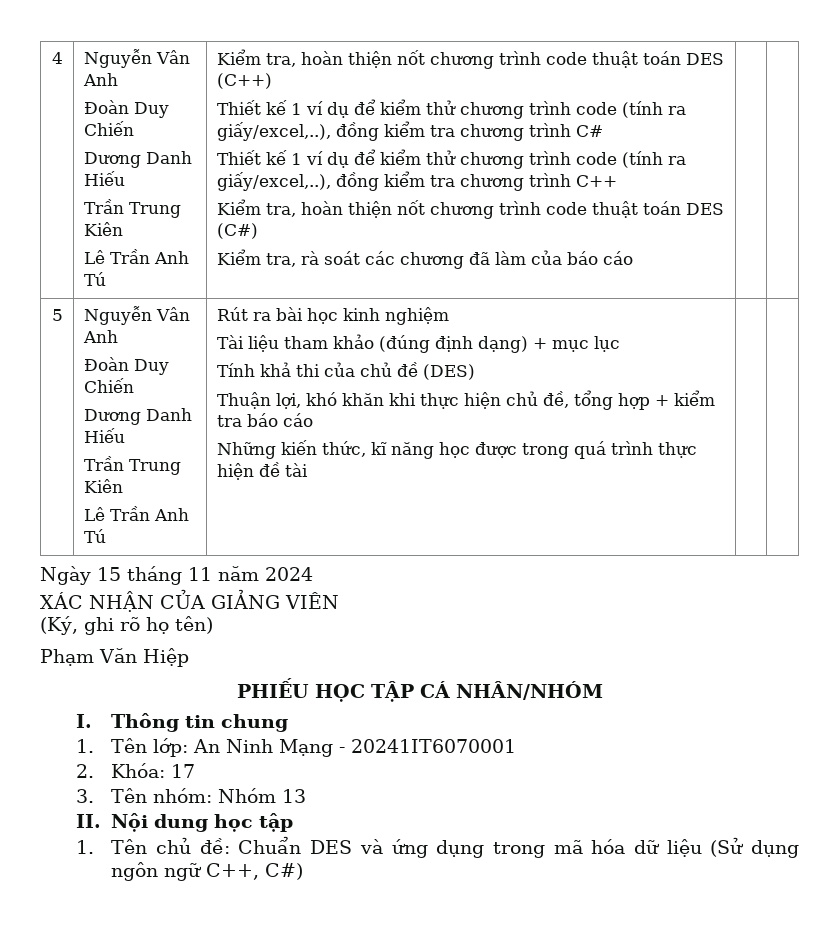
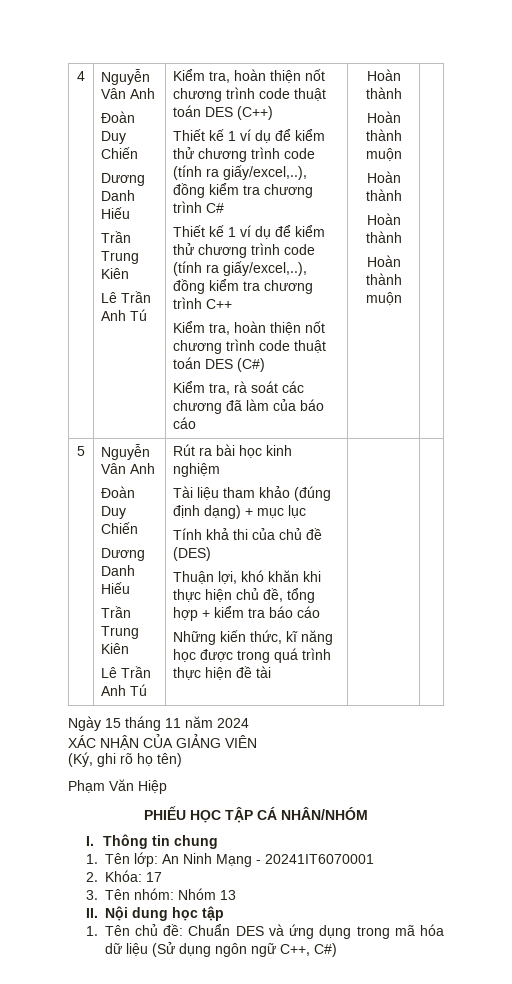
(633, 258) none -> [366,69,401,81] [365,87,402,99] [366,111,401,123] [365,129,402,141] [365,148,402,161] [366,171,401,183] [365,189,402,201] [366,213,401,225] [365,231,402,243] [366,255,401,267] [365,273,402,285] [365,292,402,305] Hoàn thành // Hoàn thành muộn // Hoàn thành // Hoàn thành // Hoàn thành muộn

